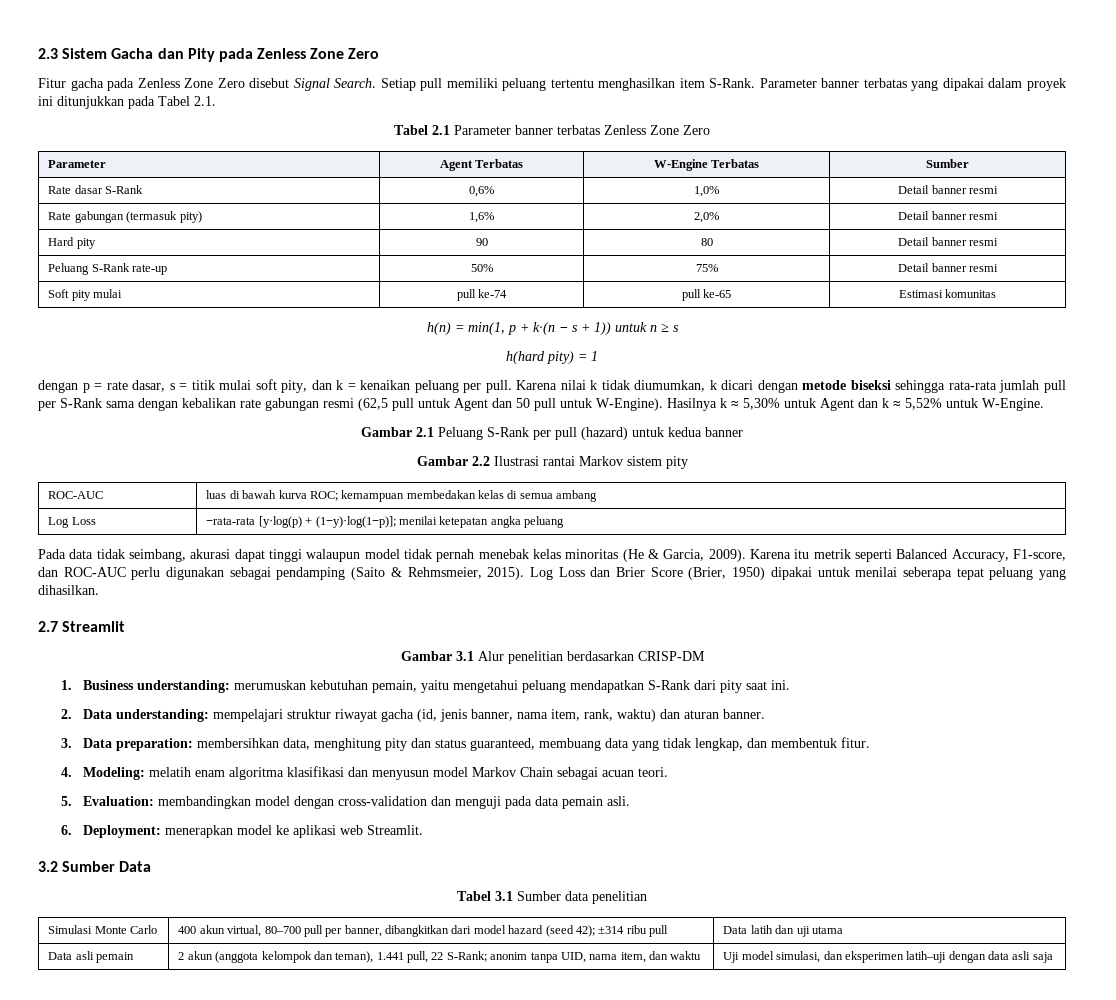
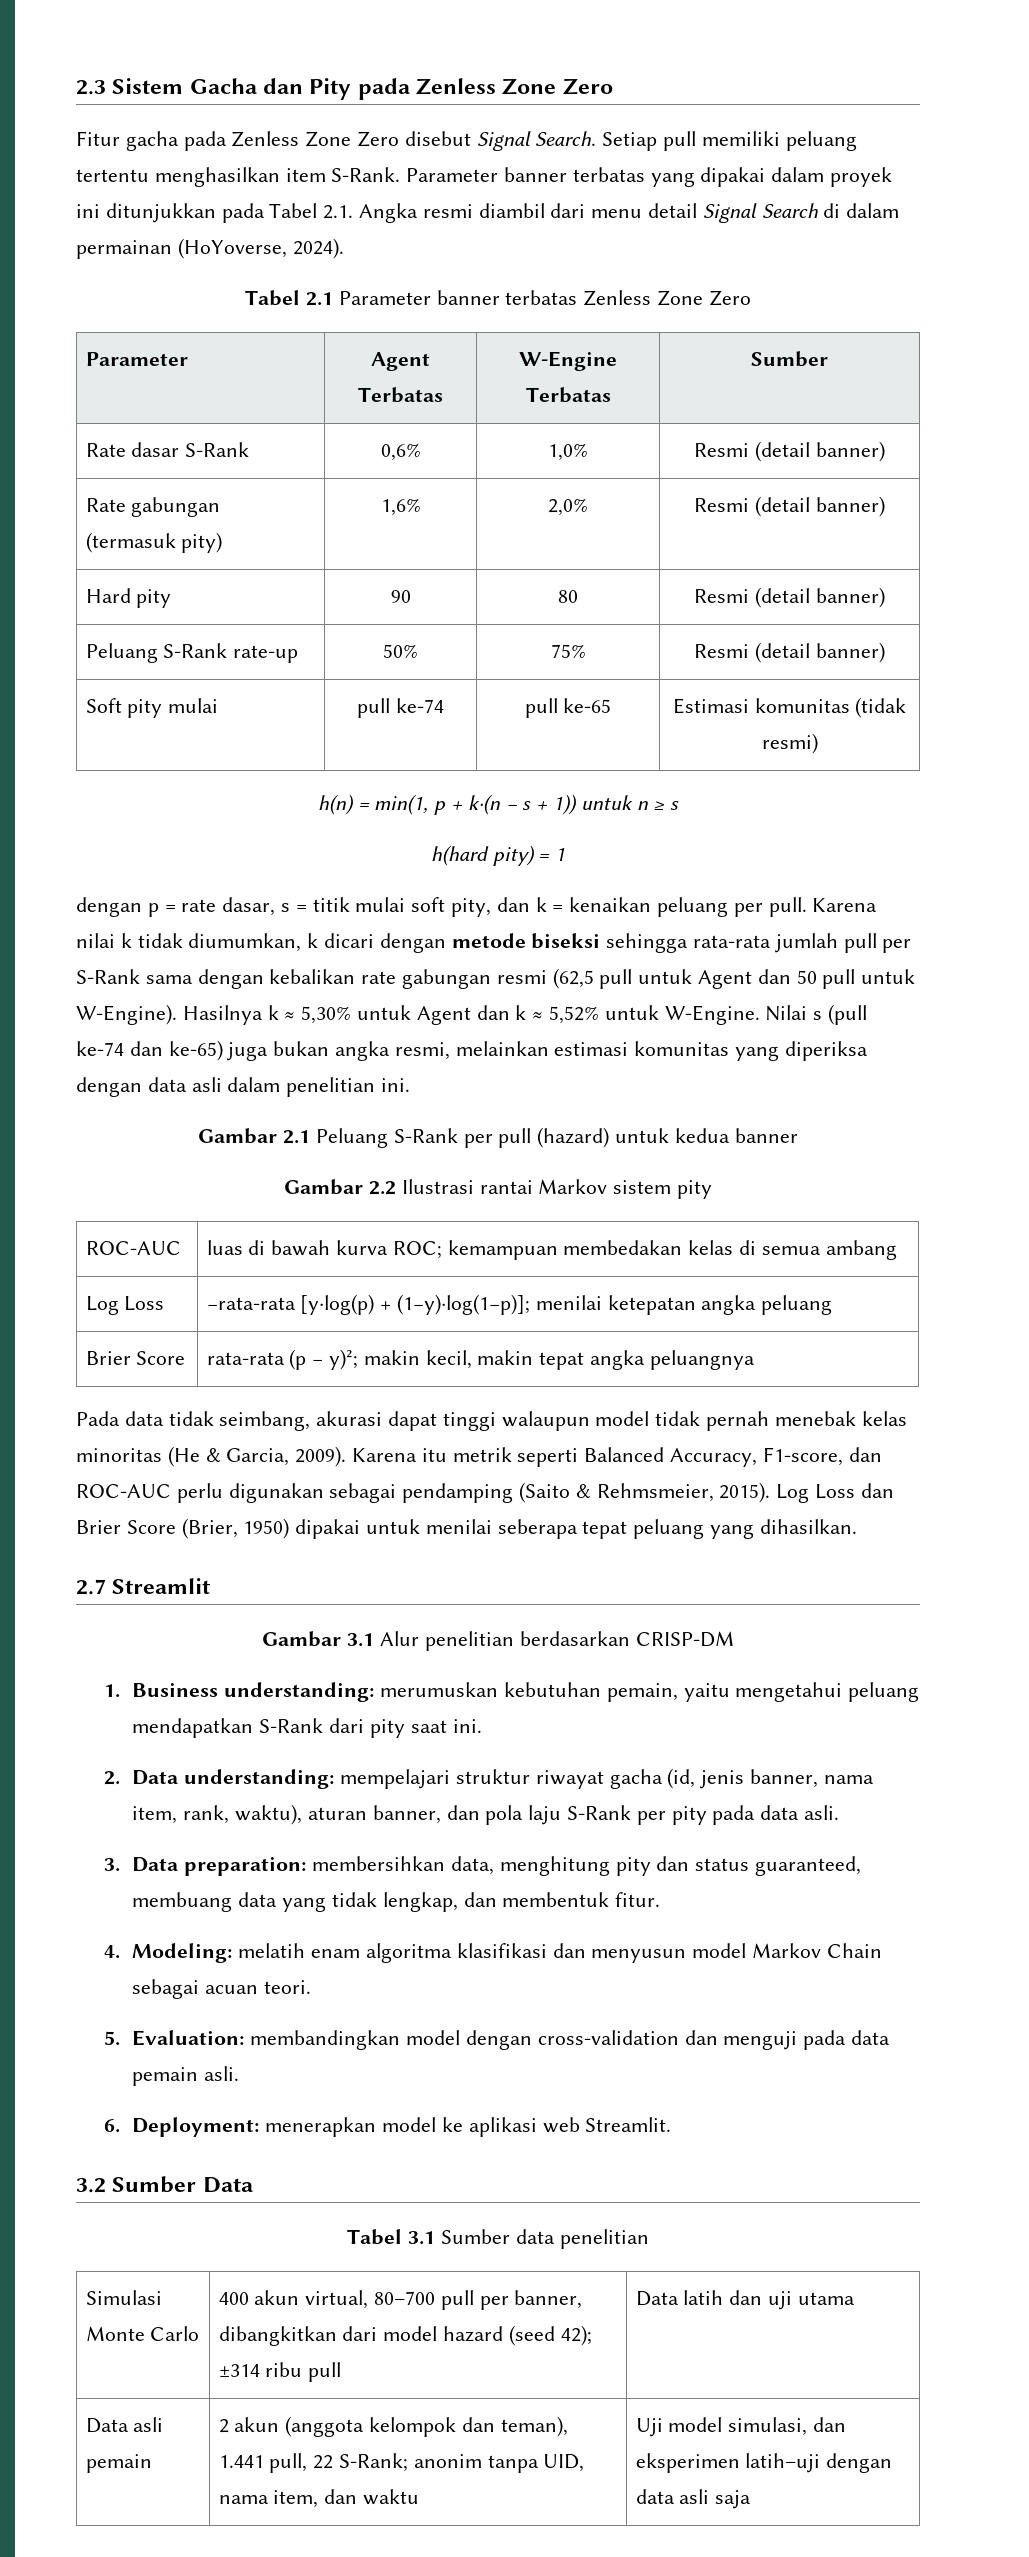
(216, 101) none -> [359,203,900,223] [76,238,344,259] Angka resmi diambil dari menu detail Signal Search di dalam permainan (HoYoverse, 2024).
[898,185,998,194] Detail banner resmi -> [694,441,885,462] Resmi (detail banner)
[898,211,998,220] Detail banner resmi -> [694,496,885,517] Resmi (detail banner)
[898,237,998,246] Detail banner resmi -> [694,587,885,608] Resmi (detail banner)
[898,263,998,272] Detail banner resmi -> [694,642,885,663] Resmi (detail banner)
(997, 293) none -> [855,697,907,718] [761,733,818,754] (tidak resmi)
(1044, 404) none -> [765,1004,868,1025] [76,1040,868,1061] [76,1077,411,1097] Nilai s (pull ke-74 dan ke-65) juga bukan angka resmi, melainkan estimasi komunitas yang diperiksa dengan data asli dalam penelitian ini.
(565, 522) none -> [85,1351,186,1365] [206,1349,755,1370] // Brier Score | rata-rata (p − y)²; makin kecil, makin tepat angka peluangnya
[617,709,766,722] waktu) dan aturan banner. -> [235,1804,839,1825] waktu), aturan banner, dan pola laju S-Rank per pity pada data asli.

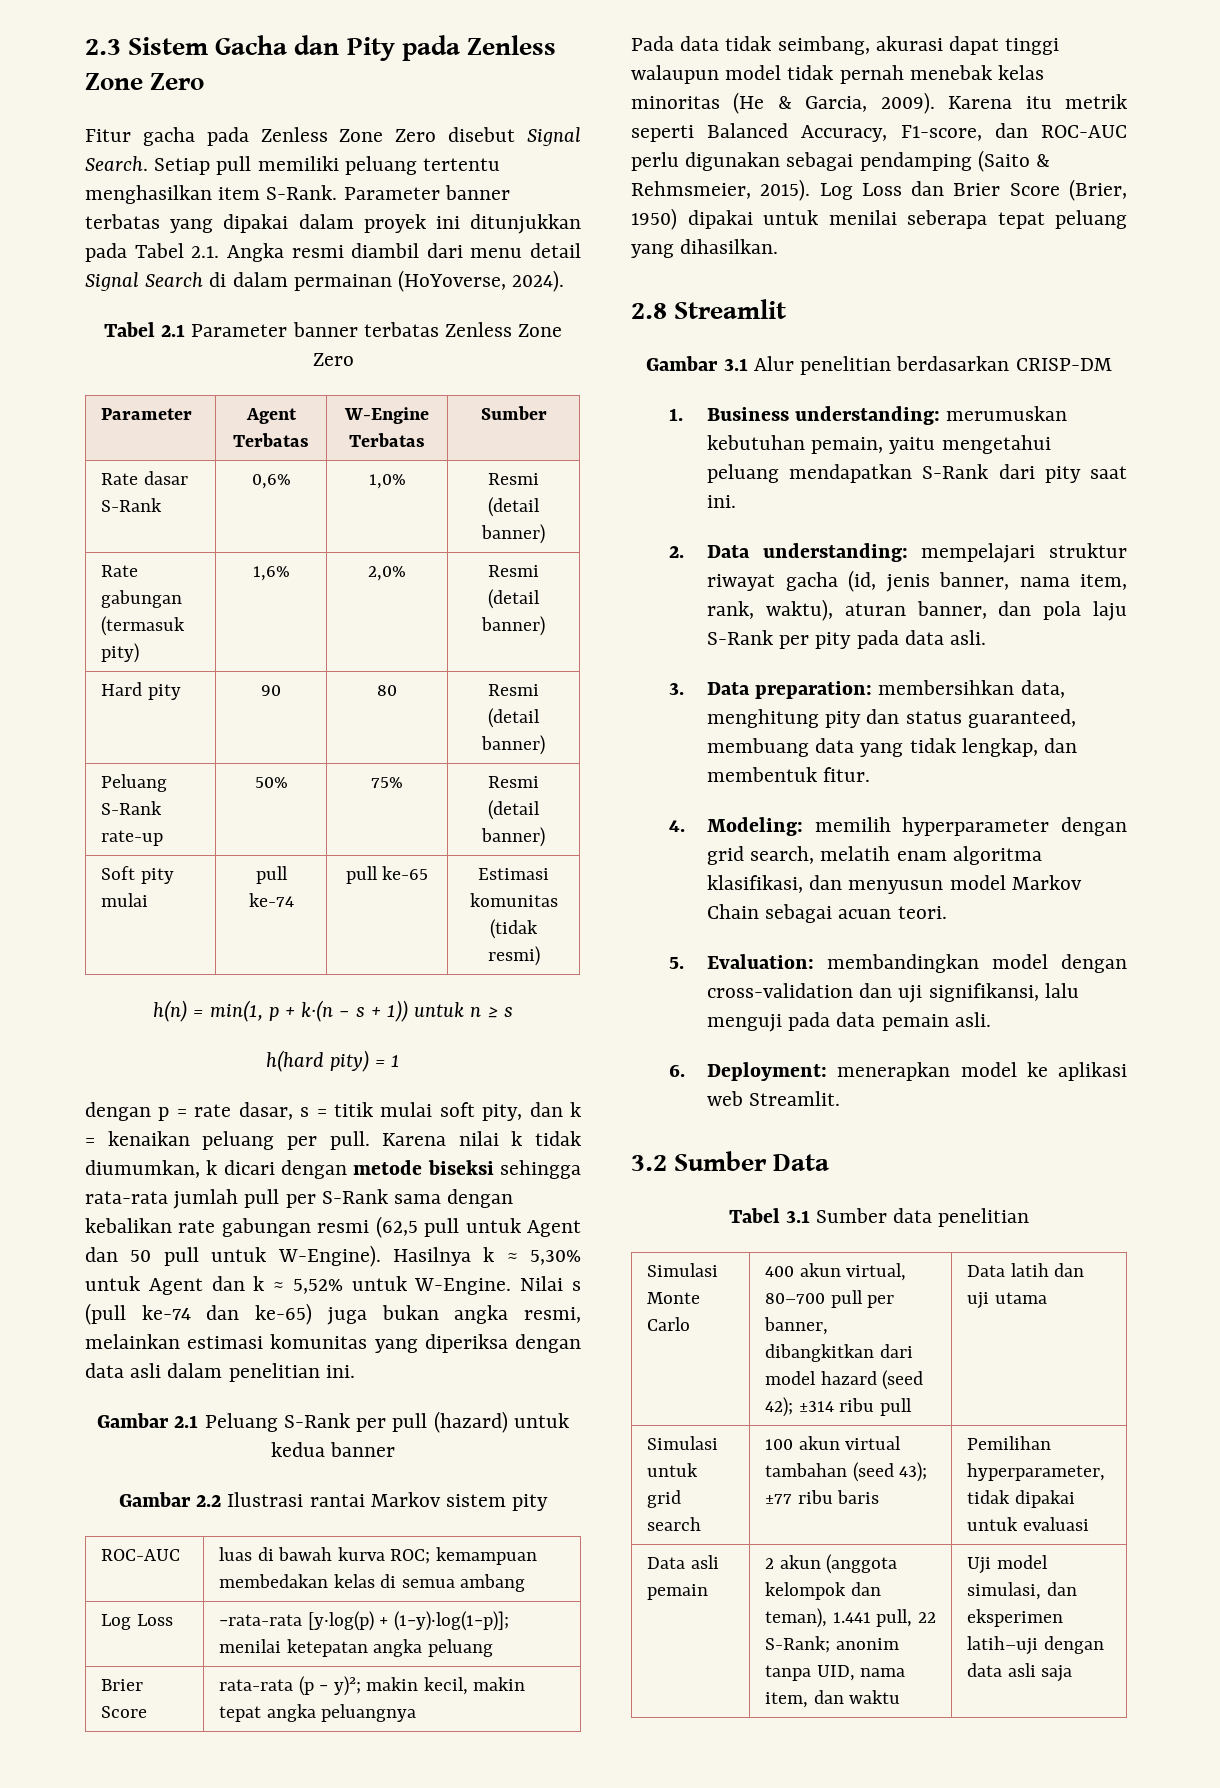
[76,1579,106,1595] 2.7 -> [631,303,667,319] 2.8
(233, 1953) none -> [814,817,1127,836] [707,846,815,865] memilih hyperparameter dengan grid search,
[456,1943,547,1958] klasifikasi -> [707,875,804,893] klasifikasi,
(718, 2037) none -> [898,983,1079,1003] uji signifikansi, lalu
(855, 2298) none -> [647,1436,719,1450] [647,1463,699,1477] [647,1490,682,1508] [647,1517,702,1531] [765,1436,902,1450] [765,1462,928,1482] [765,1490,880,1504] [967,1436,1052,1450] [967,1463,1106,1481] [967,1490,1075,1508] [967,1517,1089,1531] // Simulasi untuk grid search | 100 akun virtual tambahan (seed 43); ±77 ribu baris | Pemilihan hyperparameter, tidak dipakai untuk evaluasi

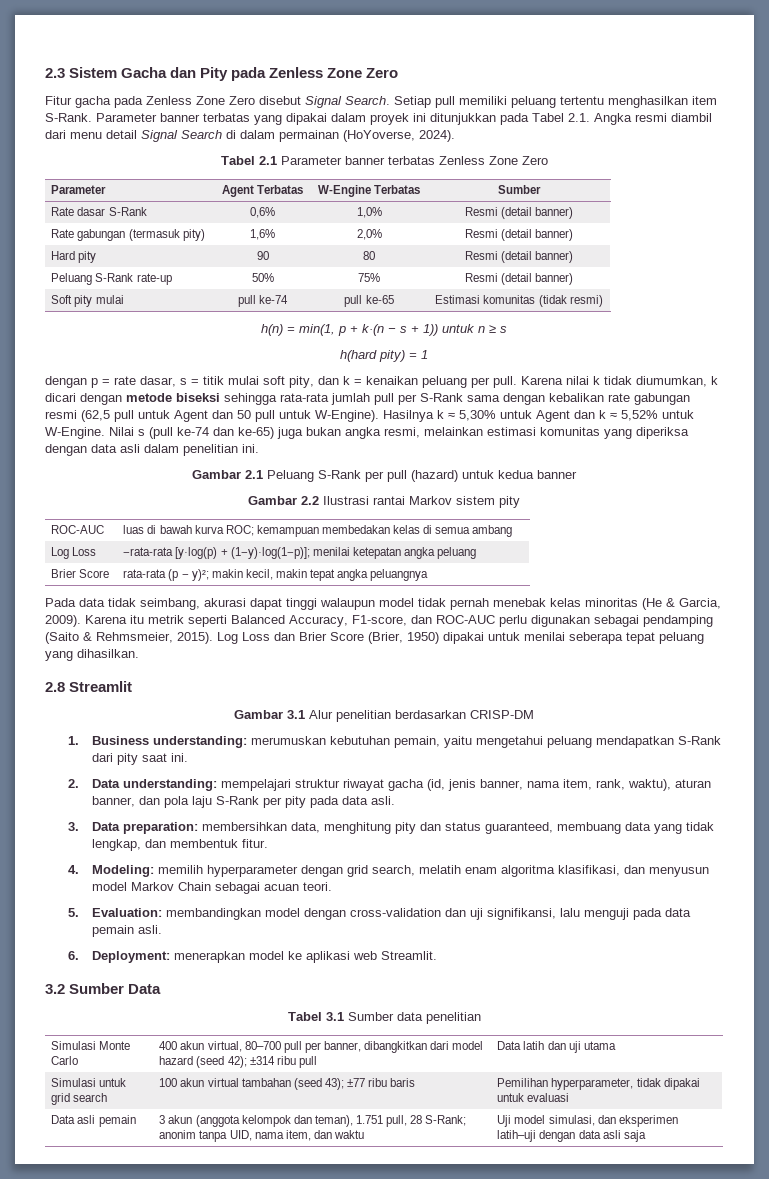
[765,1558,775,1569] 2 -> [159,1115,166,1124] 3
[832,1609,936,1627] 1.441 pull, 22 -> [355,1115,423,1127] 1.751 pull, 28

